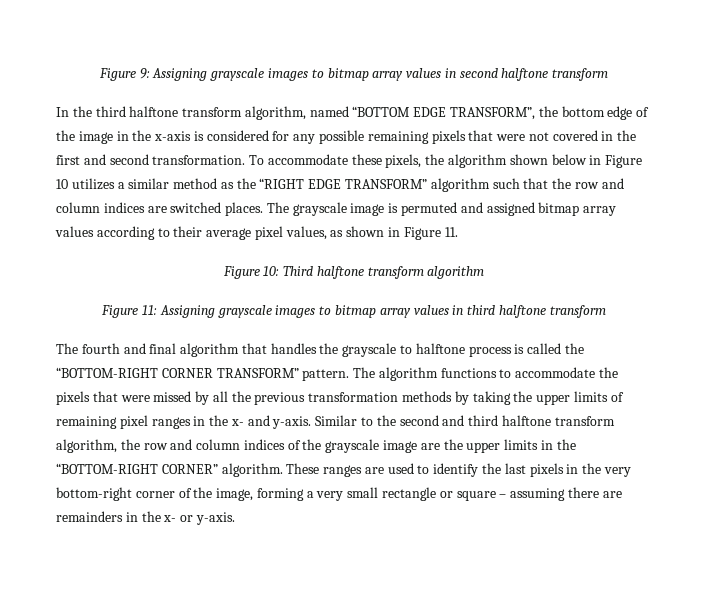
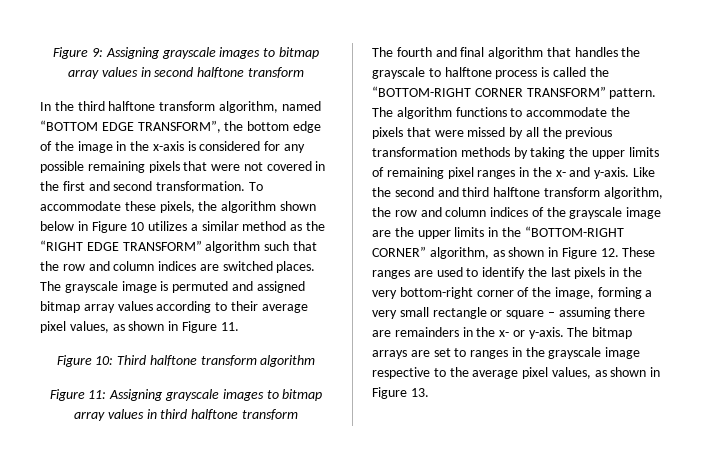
[315,415,374,426] Similar to -> [633,167,656,177] Like
[221,463,283,477] algorithm. -> [429,247,619,259] algorithm, as shown in Figure 12.
(235, 518) none -> [567,327,633,339] [372,347,641,359] [372,367,661,379] [372,387,429,399] The bitmap arrays are set to ranges in the grayscale image respective to the average pixel values, as shown in Figure 13.

